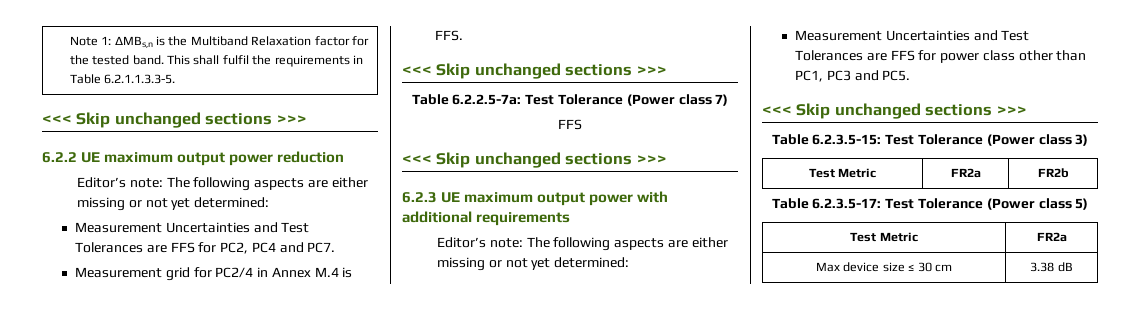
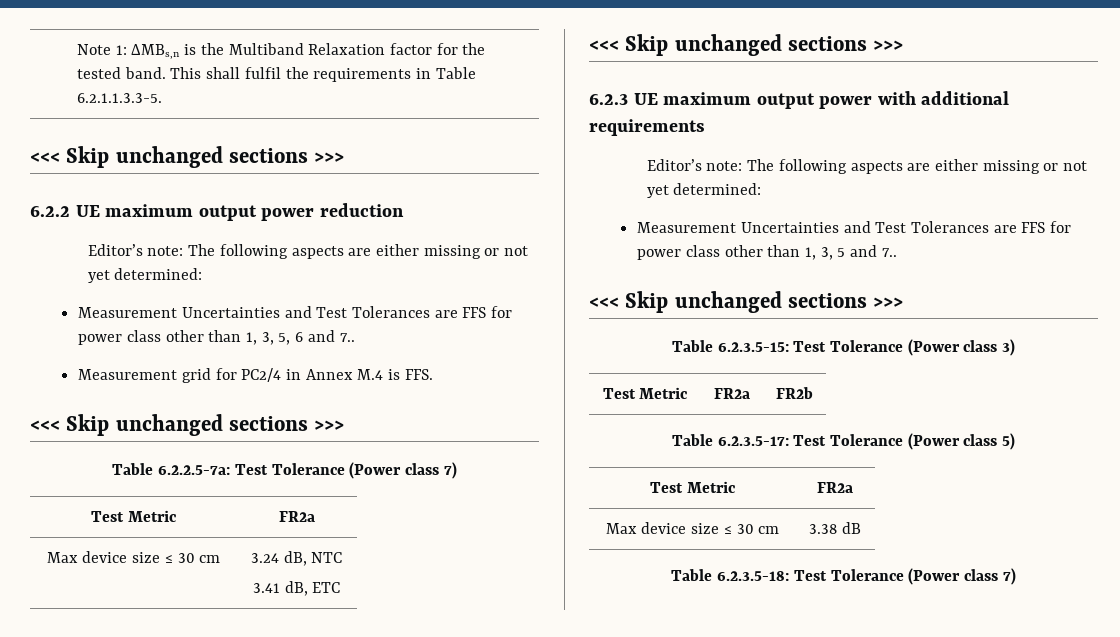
[220,242,336,254] PC2, PC4 and PC7. -> [78,330,355,345] power class other than 1, 3, 5, 6 and 7..
[558,119,582,130] // FFS -> [91,510,176,522] [278,511,315,522] [46,551,221,563] [250,551,343,566] [252,581,341,596] // Test Metric | FR2a // Max device size ≤ 30 cm | 3.24 dB, NTC // 3.41 dB, ETC
[794,70,911,82] PC1, PC3 and PC5. -> [804,245,897,260] 1, 3, 5 and 7..
(1073, 267) none -> [671,568,1016,585] // Table 6.2.3.5-18: Test Tolerance (Power class 7)

